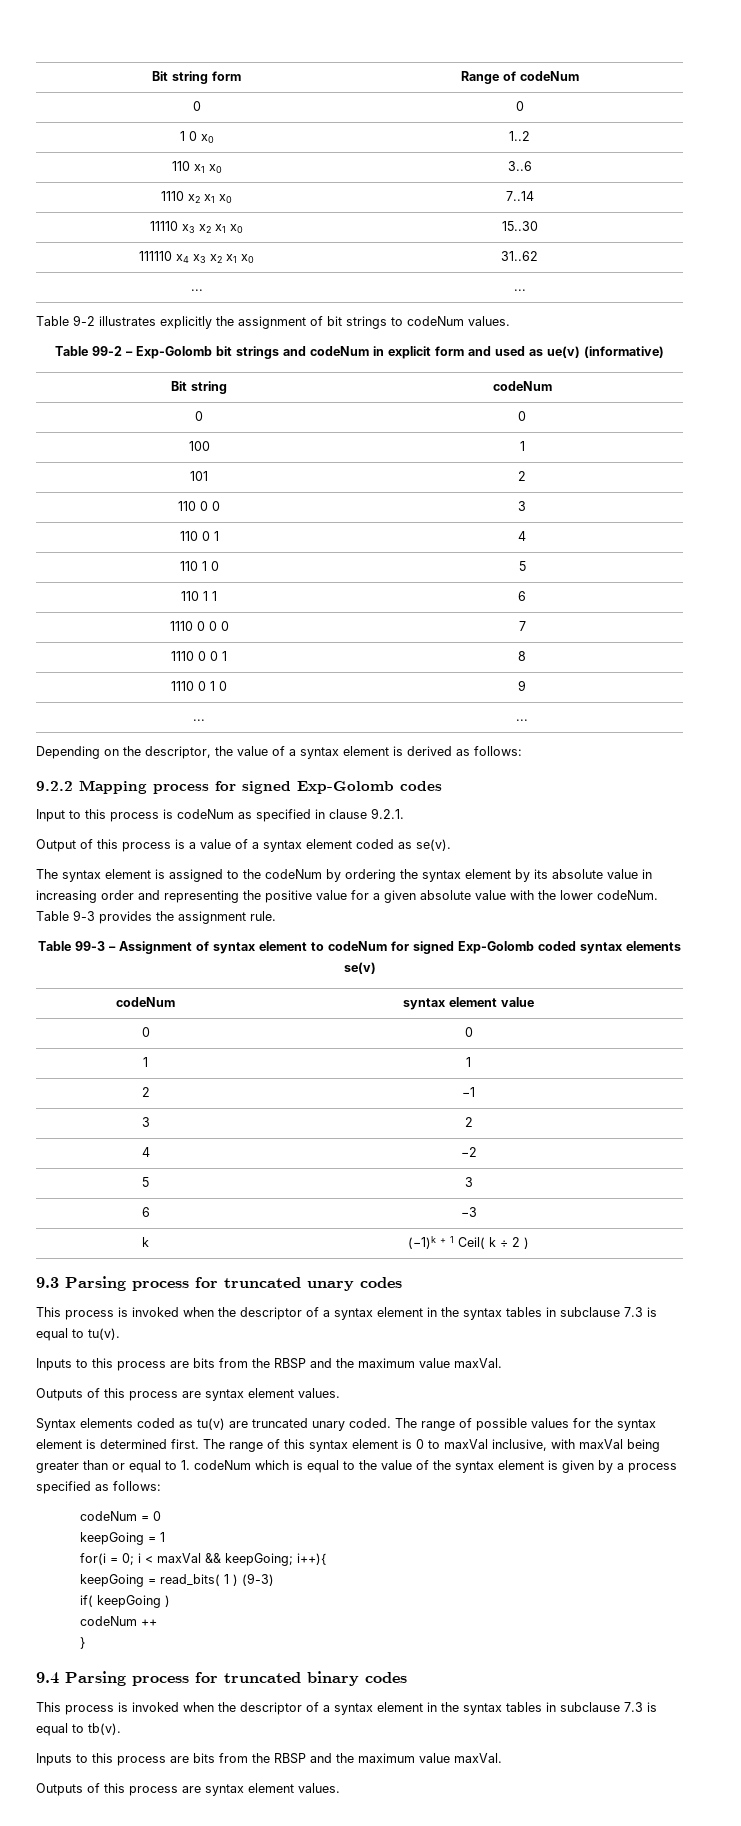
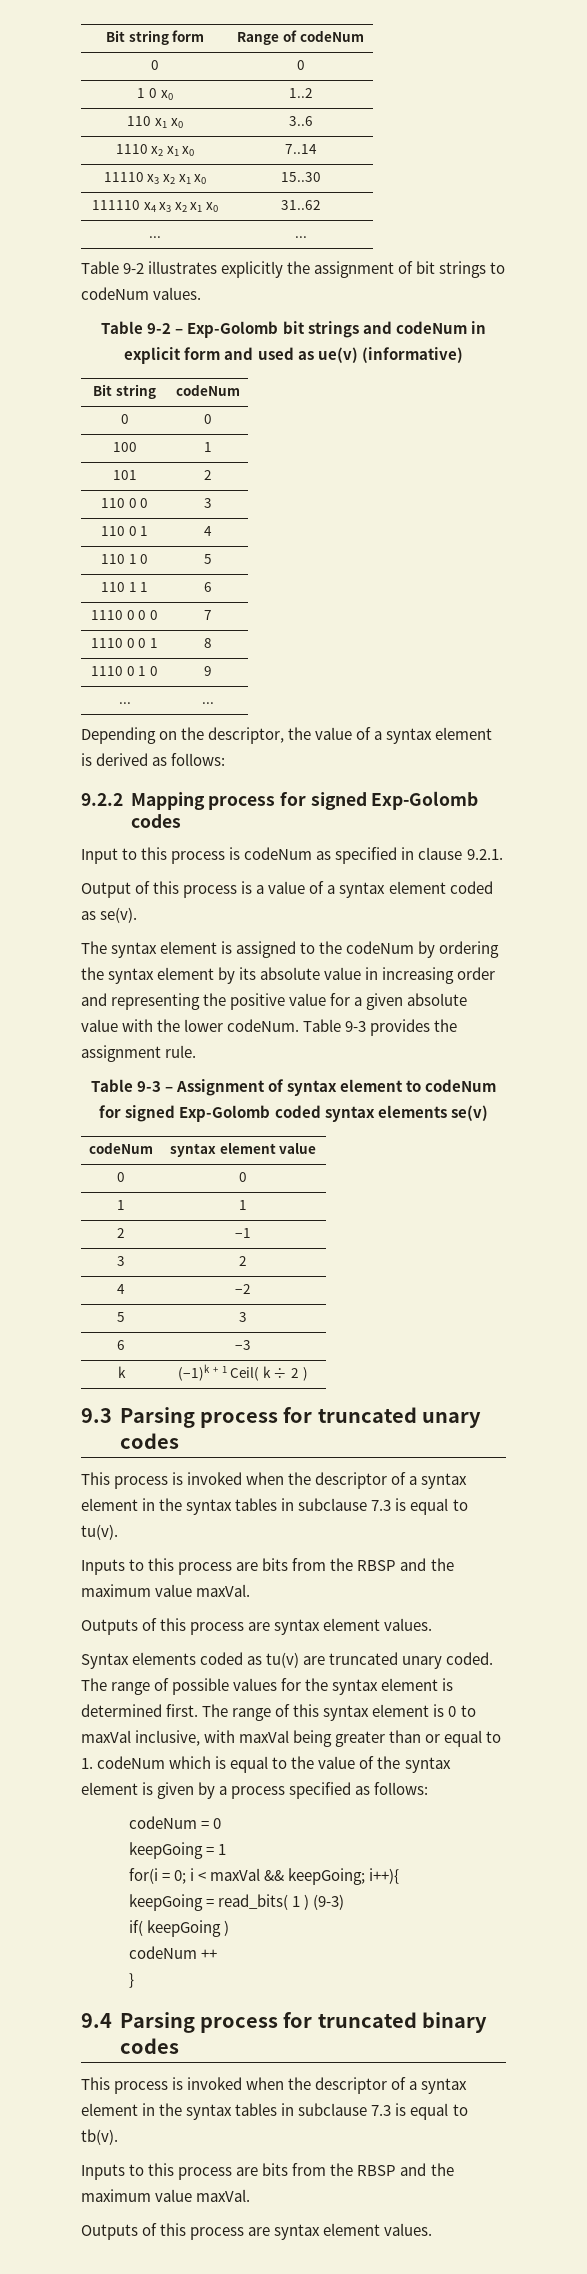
[92,346,122,356] 99-2 -> [147,323,172,334] 9-2
[75,941,105,951] 99-3 -> [136,1081,161,1092] 9-3

